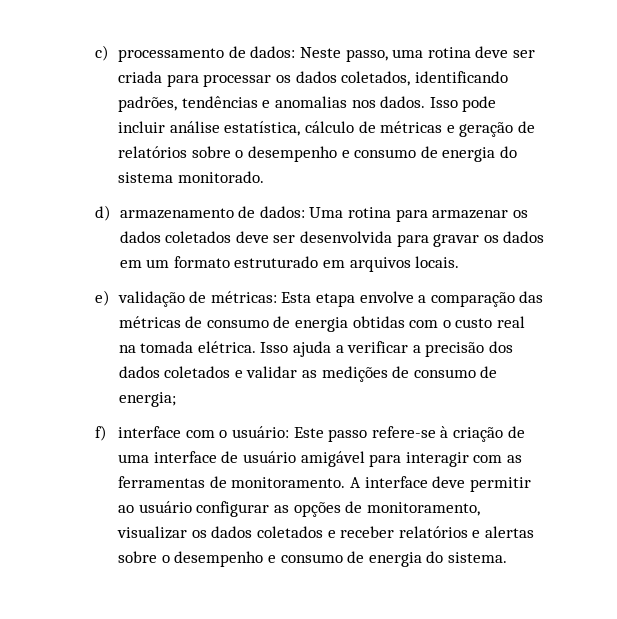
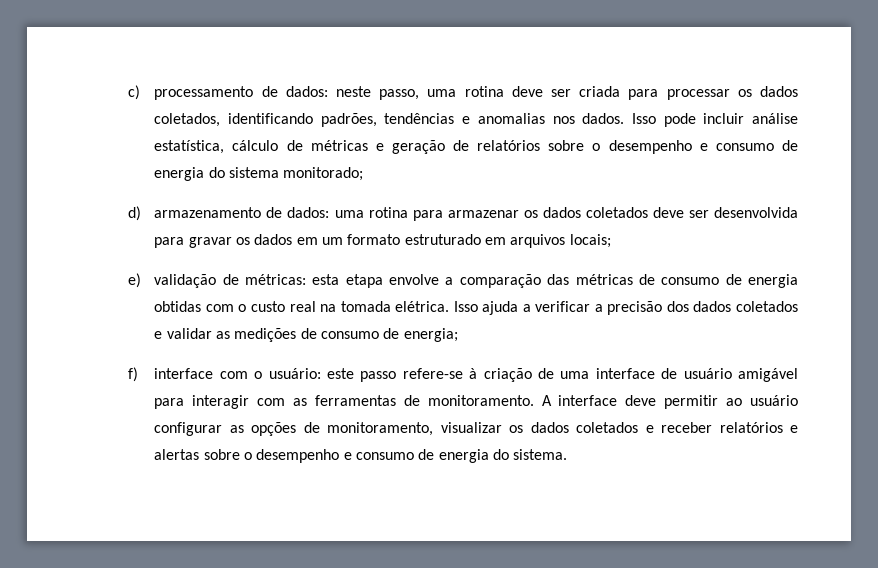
[300,47,342,58] Neste -> [335,86,371,97] neste
[177,171,264,183] monitorado. -> [283,167,364,181] monitorado;
[309,207,344,218] Uma -> [334,210,364,218] uma
[415,256,460,268] locais. -> [569,234,611,248] locais;
[281,292,312,303] Esta -> [312,274,340,285] esta
[293,427,324,438] Este -> [326,368,354,379] este

